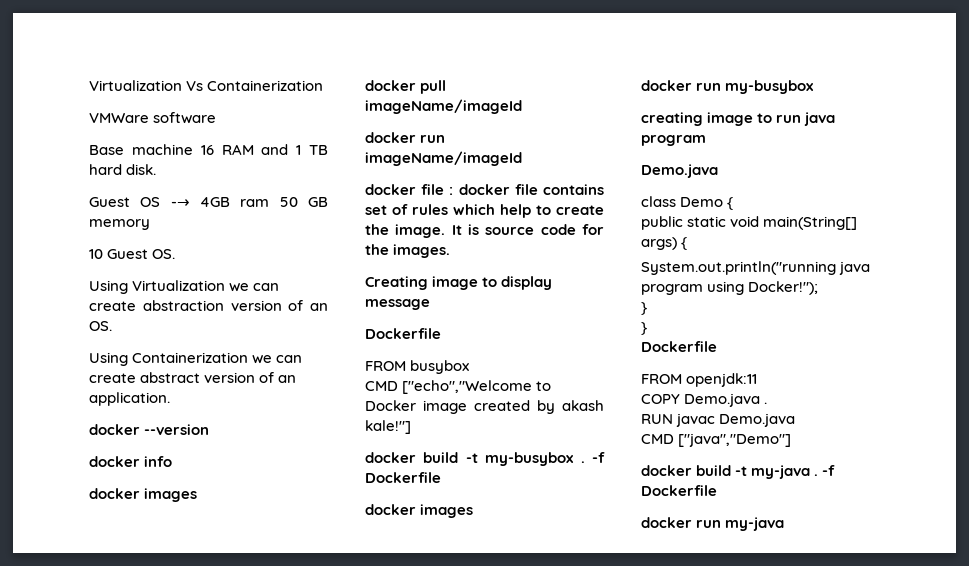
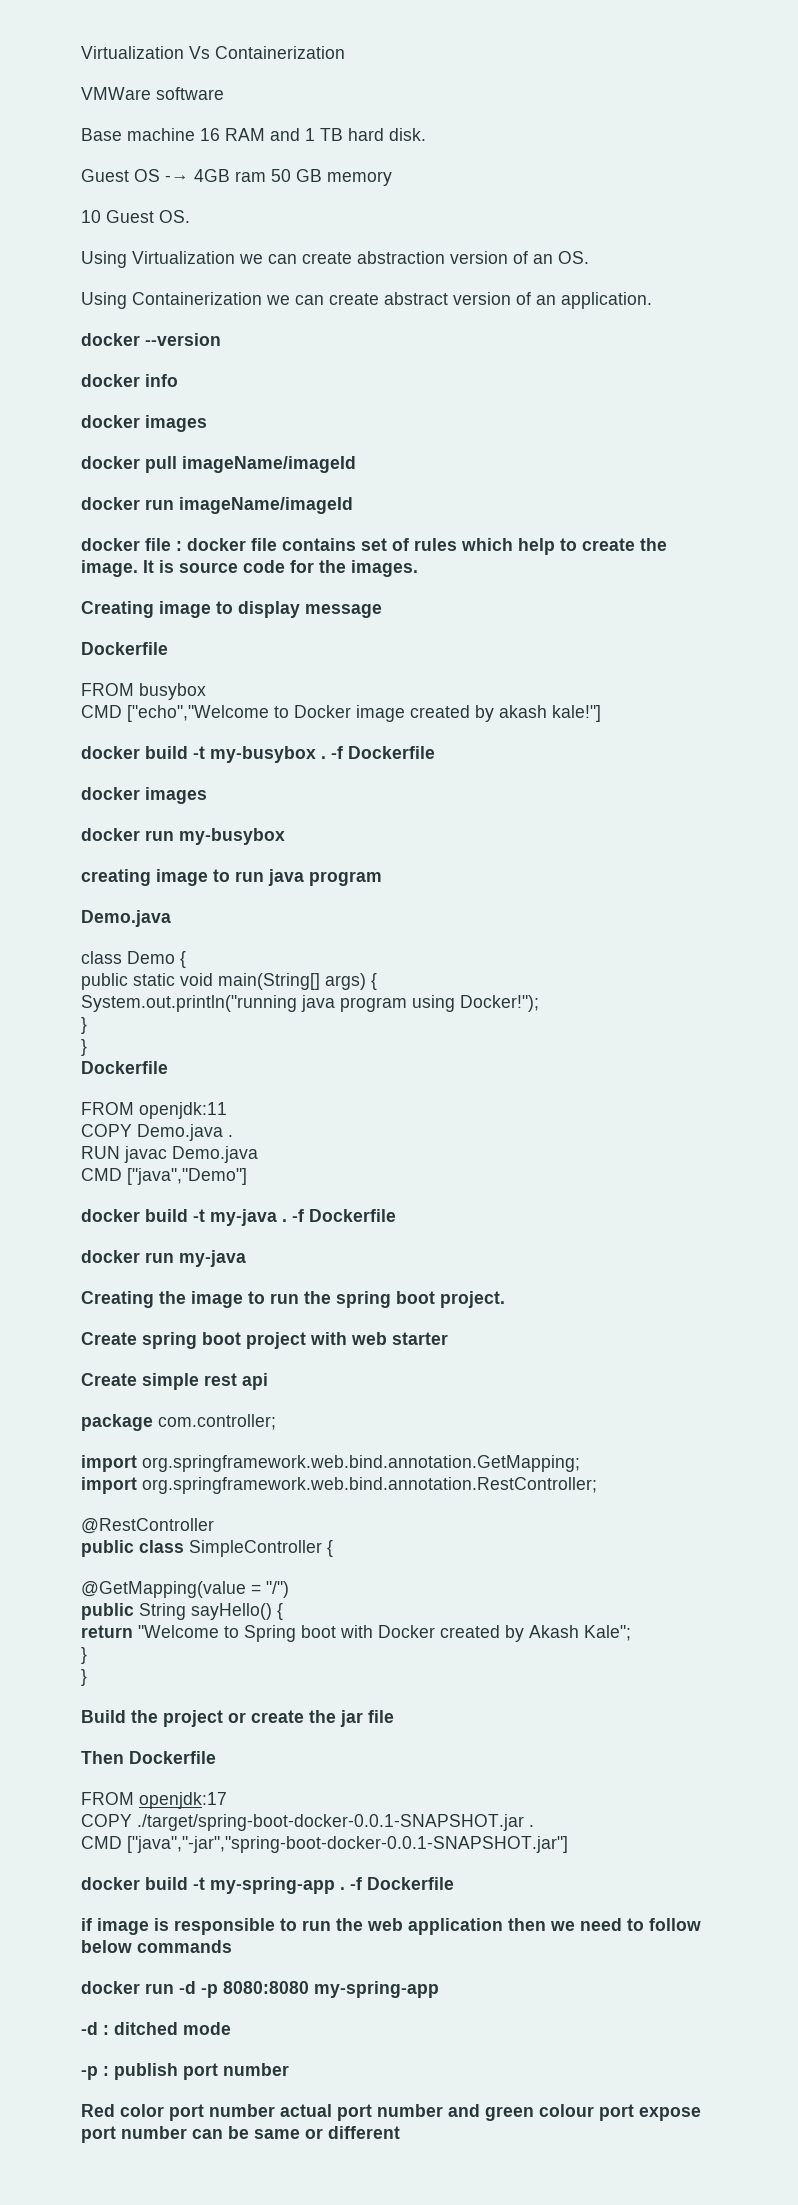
(785, 524) none -> [81,1291,505,1308] [81,1332,448,1349] [81,1373,268,1390] [81,1414,276,1431] [81,1455,580,1472] [81,1477,597,1494] [81,1518,214,1534] [81,1540,333,1557] [81,1581,289,1598] [81,1603,283,1620] [81,1625,631,1642] [81,1647,87,1664] [81,1669,87,1686] [81,1710,394,1727] [81,1751,216,1764] [81,1792,227,1809] [81,1814,534,1831] [81,1836,568,1853] [81,1877,454,1894] [81,1918,701,1935] [81,1940,232,1953] [81,1981,439,1998] [81,2022,231,2035] [81,2063,289,2080] [81,2104,701,2121] [81,2126,400,2143] // Creating the image to run the spring boot project. // Create spring boot project with web starter // Create simple rest api // package com.controller; // import org.springframework.web.bind.annotation.GetMapping; // import org.springframework.web.bind.annotation.RestController; // @RestController // public class SimpleController { // @GetMapping(value = "/") // public String sayHello() { // return "Welcome to Spring boot with Docker created by Akash Kale"; // } // } // Build the project or create the jar file // Then Dockerfile // FROM openjdk:17 // COPY ./target/spring-boot-docker-0.0.1-SNAPSHOT.jar . // CMD ["java","-jar","spring-boot-docker-0.0.1-SNAPSHOT.jar"] // docker build -t my-spring-app . -f Dockerfile // if image is responsible to run the web application then we need to follow below commands // docker run -d -p 8080:8080 my-spring-app // -d : ditched mode // -p : publish port number // Red color port number actual port number and green colour port expose port number can be same or different

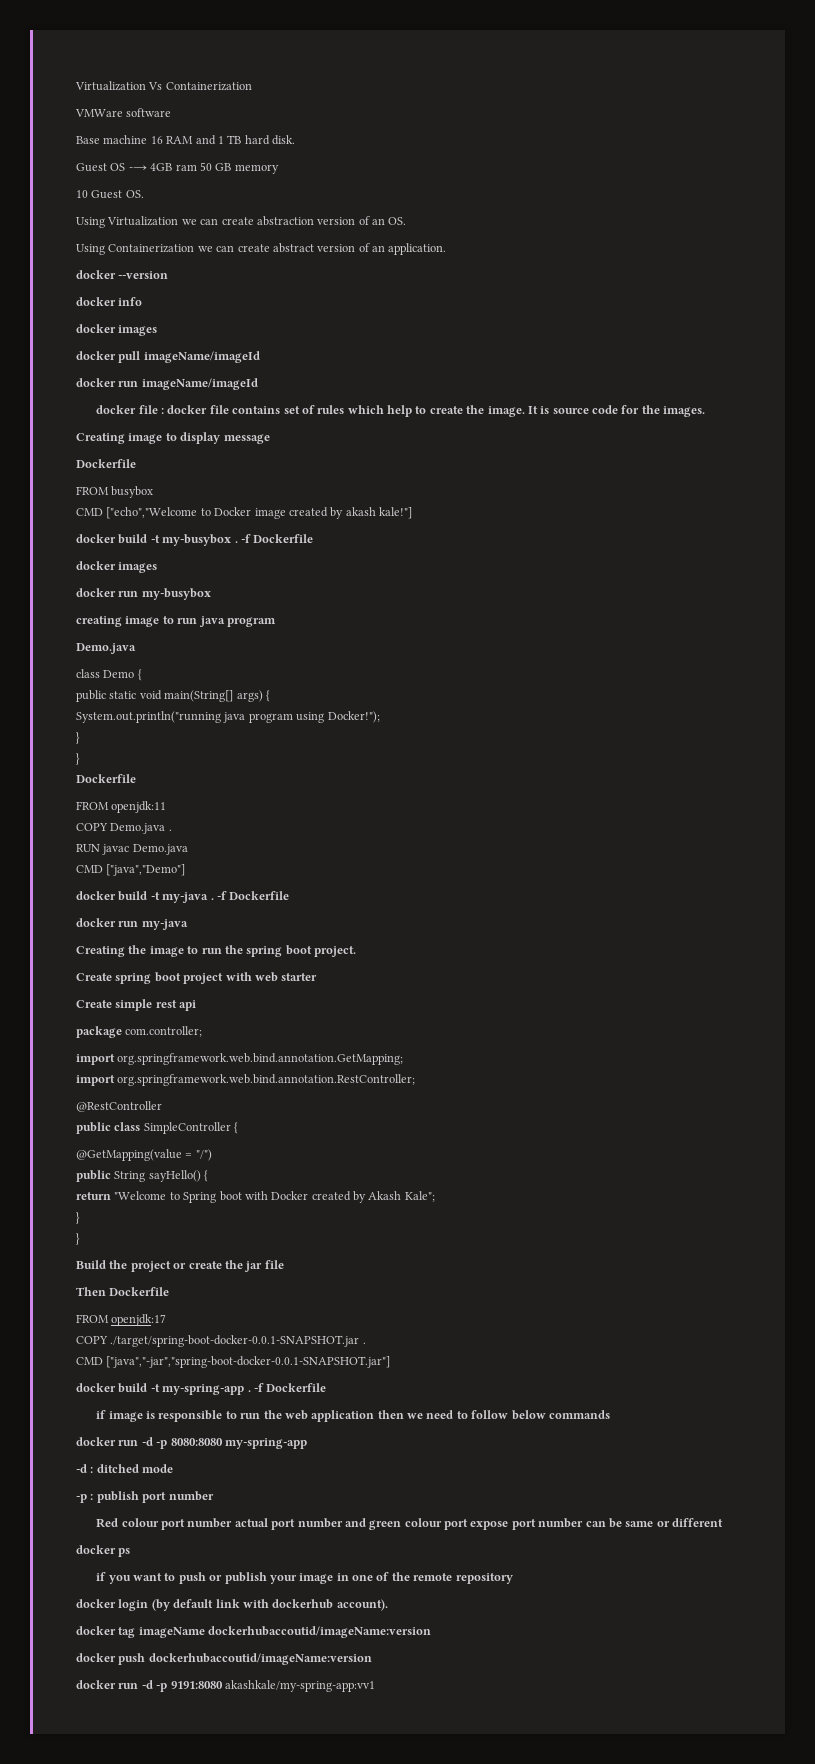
[120,2104,164,2117] color -> [121,1518,159,1527] colour
(400, 2132) none -> [76,1545,131,1557] [96,1572,513,1584] [76,1599,388,1611] [76,1626,432,1638] [76,1653,372,1665] [76,1680,375,1692] // docker ps // if you want to push or publish your image in one of the remote repository // docker login (by default link with dockerhub account). // docker tag imageName dockerhubaccoutid/imageName:version // docker push dockerhubaccoutid/imageName:version // docker run -d -p 9191:8080 akashkale/my-spring-app:vv1

